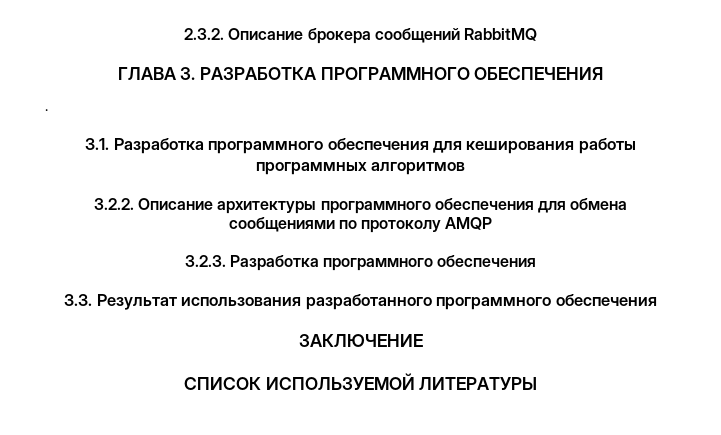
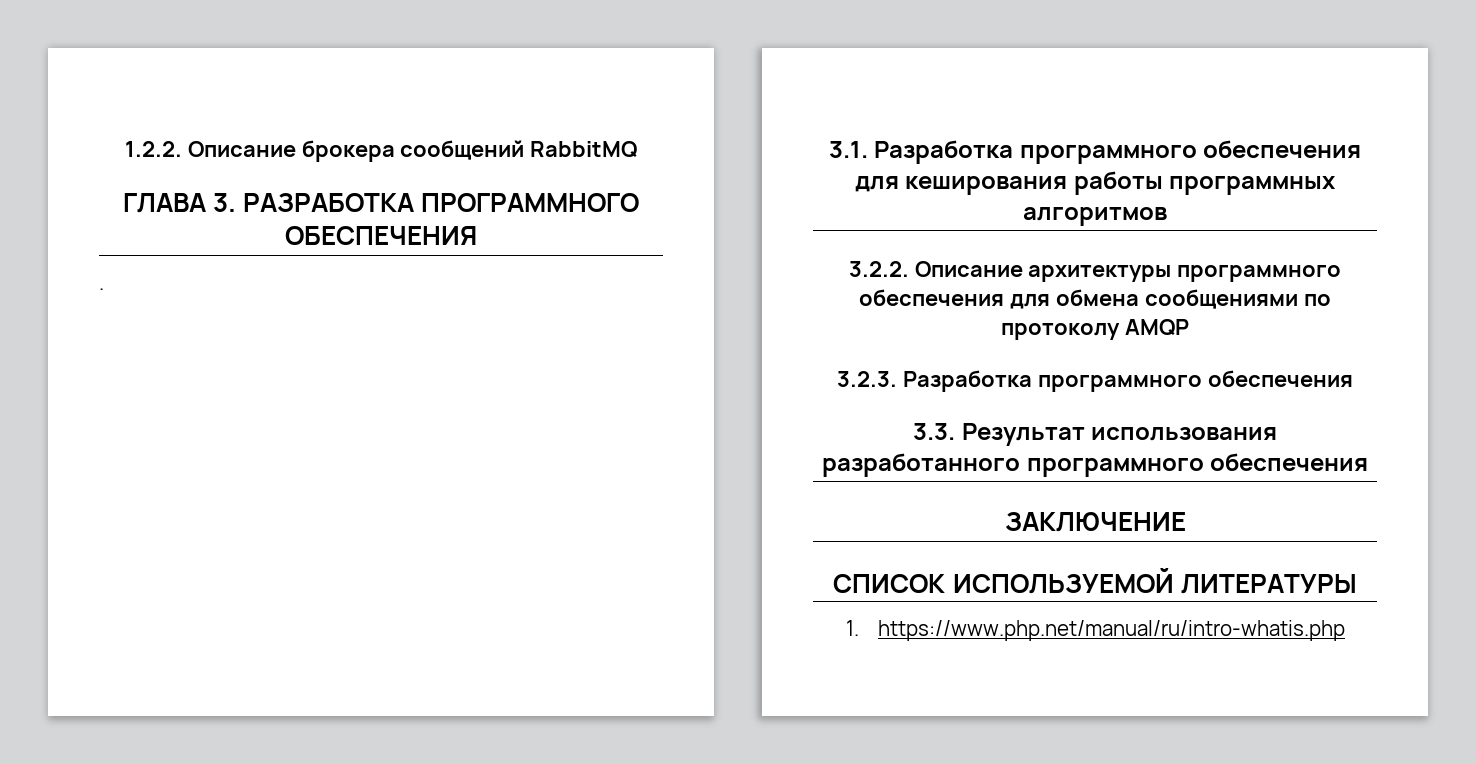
[183,28,224,40] 2.3.2. -> [124,141,182,157] 1.2.2.
(538, 383) none -> [845,620,1346,641] // 1. https://www.php.net/manual/ru/intro-whatis.php

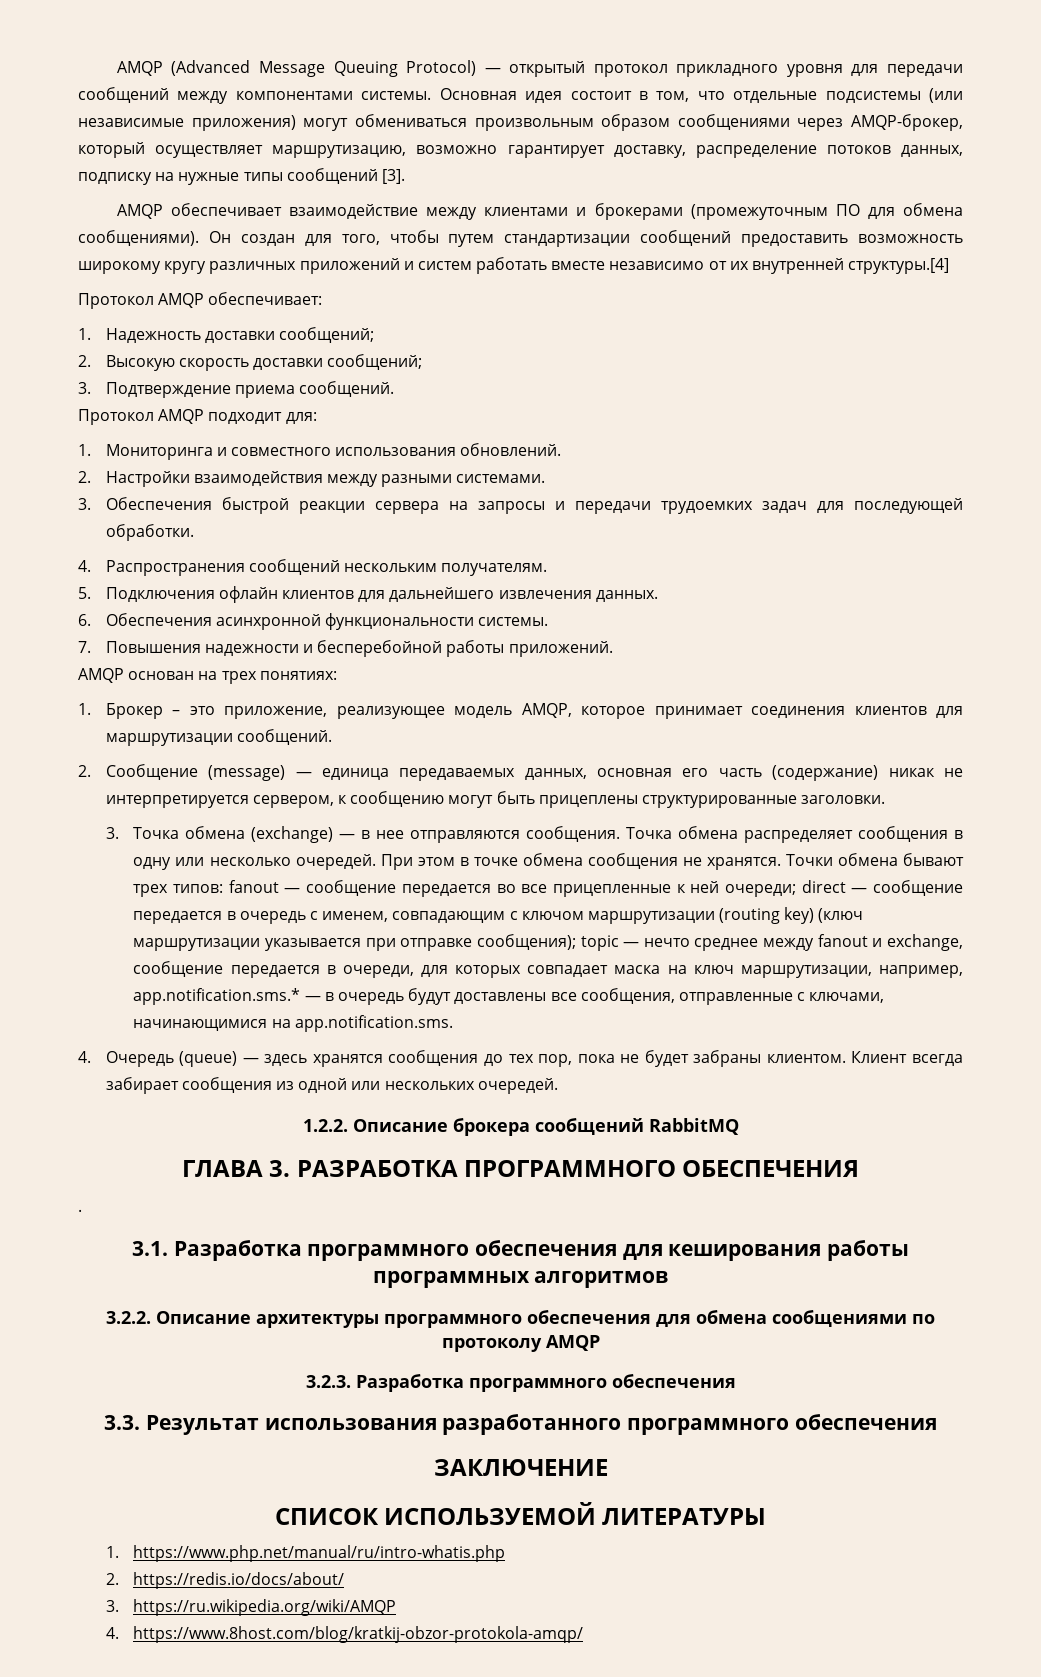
(124, 149) none -> [116,60,963,77] [78,87,963,104] [78,114,963,131] [78,142,963,158] [78,168,405,185] [116,203,963,220] [78,230,963,247] [78,257,950,274] [78,292,323,309] [78,327,375,343] [78,354,423,371] [78,381,395,398] [78,409,317,425] [78,443,562,460] [78,471,546,487] [78,497,963,514] [105,524,194,541] [78,559,548,576] [78,586,658,603] [78,613,549,630] [78,640,613,657] [78,668,337,684] [78,703,964,719] [105,729,332,746] [78,764,963,781] [105,791,886,808] [105,826,964,843] [133,853,964,870] [133,880,964,897] [133,907,864,924] [133,934,963,951] [133,961,964,978] [133,988,885,1005] [133,1015,453,1032] [78,1050,963,1067] [105,1077,558,1094] AMQP (Advanced Message Queuing Protocol) — открытый протокол прикладного уровня для передачи сообщений между компонентами системы. Основная идея состоит в том, что отдельные подсистемы (или независимые приложения) могут обмениваться произвольным образом сообщениями через AMQP-брокер, который осуществляет маршрутизацию, возможно гарантирует доставку, распределение потоков данных, подписку на нужные типы сообщений [3]. // AMQP обеспечивает взаимодействие между клиентами и брокерами (промежуточным ПО для обмена сообщениями). Он создан для того, чтобы путем стандартизации сообщений предоставить возможность широкому кругу различных приложений и систем работать вместе независимо от их внутренней структуры.[4] // Протокол AMQP обеспечивает: // 1. Надежность доставки сообщений; // 2. Высокую скорость доставки сообщений; // 3. Подтверждение приема сообщений. // Протокол AMQP подходит для: // 1. Мониторинга и совместного использования обновлений. // 2. Настройки взаимодействия между разными системами. // 3. Обеспечения быстрой реакции сервера на запросы и передачи трудоемких задач для последующей обработки. // 4. Распространения сообщений нескольким получателям. // 5. Подключения офлайн клиентов для дальнейшего извлечения данных. // 6. Обеспечения асинхронной функциональности системы. // 7. Повышения надежности и бесперебойной работы приложений. // AMQP основан на трех понятиях: // 1. Брокер – это приложение, реализующее модель AMQP, которое принимает соединения клиентов для маршрутизации сообщений. // 2. Сообщение (message) — единица передаваемых данных, основная его часть (содержание) никак не интерпретируется сервером, к сообщению могут быть прицеплены структурированные заголовки. // 3. Точка обмена (exchange) — в нее отправляются сообщения. Точка обмена распределяет сообщения в одну или несколько очередей. При этом в точке обмена сообщения не хранятся. Точки обмена бывают трех типов: fanout — сообщение передается во все прицепленные к ней очереди; direct — сообщение передается в очередь с именем, совпадающим с ключом маршрутизации (routing key) (ключ маршрутизации указывается при отправке сообщения); topic — нечто среднее между fanout и exchange, сообщение передается в очереди, для которых совпадает маска на ключ маршрутизации, например, app.notification.sms.* — в очередь будут доставлены все сообщения, отправленные с ключами, начинающимися на app.notification.sms. // 4. Очередь (queue) — здесь хранятся сообщения до тех пор, пока не будет забраны клиентом. Клиент всегда забирает сообщения из одной или нескольких очередей. //
(1346, 630) none -> [105,1572,345,1589] [105,1599,397,1616] [105,1626,584,1643] // 2. https://redis.io/docs/about/ // 3. https://ru.wikipedia.org/wiki/AMQP // 4. https://www.8host.com/blog/kratkij-obzor-protokola-amqp/

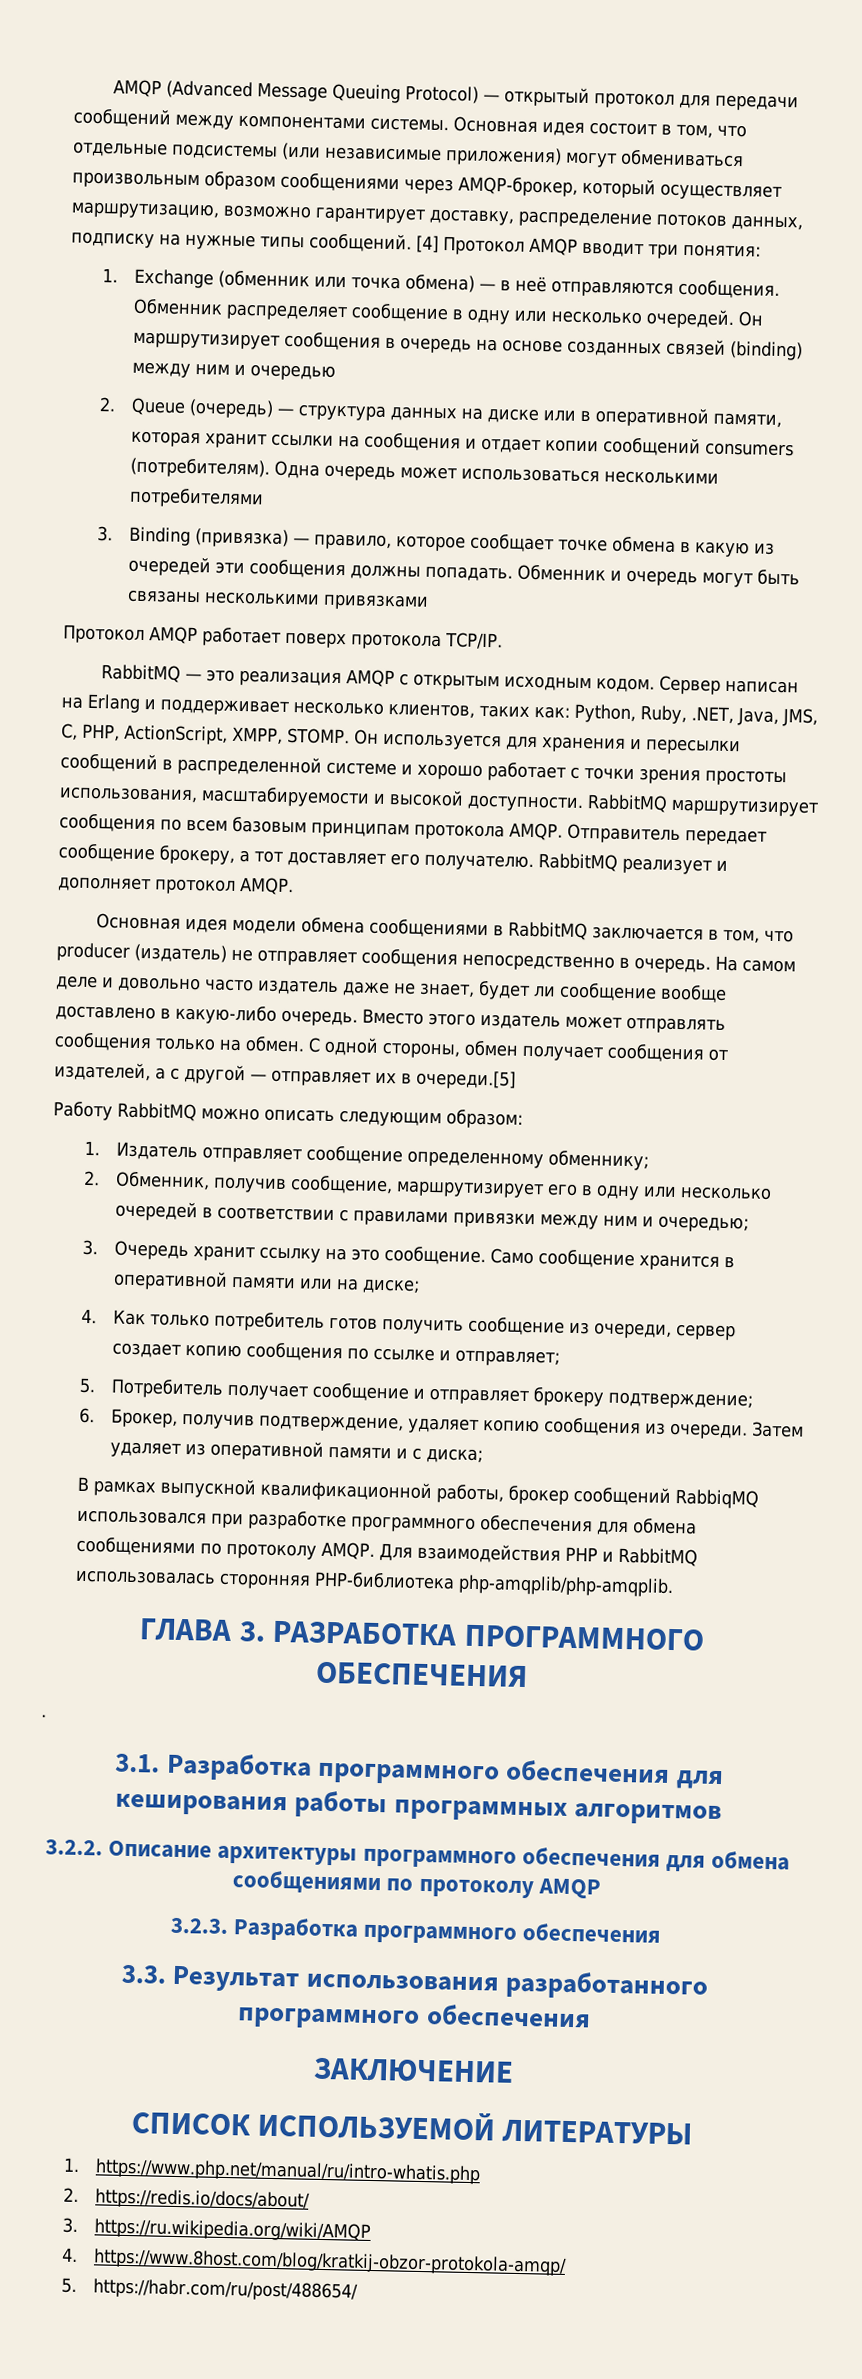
[676,64,843,77] прикладного уровня -> (675, 100) none
[286,168,405,184] [116,203,963,220] [78,230,963,247] [78,257,950,274] [78,292,323,309] [78,327,375,343] [78,354,423,371] [78,381,395,398] [78,409,317,425] [78,443,562,460] [78,471,546,487] [78,497,963,514] [105,524,194,541] [78,559,548,576] [78,586,658,603] [78,613,549,630] [78,640,613,657] [78,668,337,684] [78,703,964,719] [105,729,332,746] [78,764,963,781] [105,791,886,808] [105,826,405,843] сообщений [3]. // AMQP обеспечивает взаимодействие между клиентами и брокерами (промежуточным ПО для обмена сообщениями). Он создан для того, чтобы путем стандартизации сообщений предоставить возможность широкому кругу различных приложений и систем работать вместе независимо от их внутренней структуры.[4] // Протокол AMQP обеспечивает: // 1. Надежность доставки сообщений; // 2. Высокую скорость доставки сообщений; // 3. Подтверждение приема сообщений. // Протокол AMQP подходит для: // 1. Мониторинга и совместного использования обновлений. // 2. Настройки взаимодействия между разными системами. // 3. Обеспечения быстрой реакции сервера на запросы и передачи трудоемких задач для последующей обработки. // 4. Распространения сообщений нескольким получателям. // 5. Подключения офлайн клиентов для дальнейшего извлечения данных. // 6. Обеспечения асинхронной функциональности системы. // 7. Повышения надежности и бесперебойной работы приложений. // AMQP основан на трех понятиях: // 1. Брокер – это приложение, реализующее модель AMQP, которое принимает соединения клиентов для маршрутизации сообщений. // 2. Сообщение (message) — единица передаваемых данных, основная его часть (содержание) никак не интерпретируется сервером, к сообщению могут быть прицеплены структурированные заголовки. // 3. Точка обмена (exchange) — в нее -> [309,232,761,259] [101,268,547,293] сообщений. [4] Протокол AMQP вводит три понятия: // 1. Exchange (обменник или точка обмена) — в неё
[626,826,949,843] Точка обмена распределяет сообщения -> [132,298,449,323] Обменник распределяет сообщение
[380,853,964,870] [133,880,964,897] [133,907,864,924] [133,934,963,951] [133,961,964,978] [133,988,885,1005] [133,1015,453,1032] [78,1050,963,1067] [105,1077,558,1094] [302,1118,739,1136] При этом в точке обмена сообщения не хранятся. Точки обмена бывают трех типов: fanout — сообщение передается во все прицепленные к ней очереди; direct — сообщение передается в очередь с именем, совпадающим с ключом маршрутизации (routing key) (ключ маршрутизации указывается при отправке сообщения); topic — нечто среднее между fanout и exchange, сообщение передается в очереди, для которых совпадает маска на ключ маршрутизации, например, app.notification.sms.* — в очередь будут доставлены все сообщения, отправленные с ключами, начинающимися на app.notification.sms. // 4. Очередь (queue) — здесь хранятся сообщения до тех пор, пока не будет забраны клиентом. Клиент всегда забирает сообщения из одной или нескольких очередей. // 1.2.2. Описание брокера сообщений RabbitMQ -> [737,311,763,327] [132,331,803,361] [131,361,336,381] [98,397,782,429] [130,430,794,457] [129,457,719,485] [128,487,264,509] [96,526,775,558] [127,555,800,588] [126,589,429,611] [63,624,503,651] [100,664,799,695] [61,693,818,727] [61,723,741,756] [60,752,787,787] [59,786,818,817] [59,813,767,846] [58,843,728,875] [58,876,294,896] [95,913,794,944] [56,942,796,974] [56,975,727,1003] [55,1004,726,1034] [54,1032,728,1063] [54,1061,516,1090] [53,1101,523,1129] [83,1140,649,1171] [83,1170,772,1201] [114,1200,749,1233] [81,1239,735,1271] [112,1269,420,1294] [80,1308,736,1341] [111,1342,560,1367] [78,1377,753,1410] [78,1407,804,1440] [109,1439,483,1464] [76,1476,759,1509] [76,1509,697,1536] [75,1536,698,1567] [74,1569,674,1598] Он маршрутизирует сообщения в очередь на основе созданных связей (binding) между ним и очередью // 2. Queue (очередь) — структура данных на диске или в оперативной памяти, которая хранит ссылки на сообщения и отдает копии сообщений consumers (потребителям). Одна очередь может использоваться несколькими потребителями // 3. Binding (привязка) — правило, которое сообщает точке обмена в какую из очередей эти сообщения должны попадать. Обменник и очередь могут быть связаны несколькими привязками // Протокол AMQP работает поверх протокола TCP/IP. // RabbitMQ — это реализация AMQP с открытым исходным кодом. Сервер написан на Erlang и поддерживает несколько клиентов, таких как: Python, Ruby, .NET, Java, JMS, C, PHP, ActionScript, XMPP, STOMP. Он используется для хранения и пересылки сообщений в распределенной системе и хорошо работает с точки зрения простоты использования, масштабируемости и высокой доступности. RabbitMQ маршрутизирует сообщения по всем базовым принципам протокола AMQP. Отправитель передает сообщение брокеру, а тот доставляет его получателю. RabbitMQ реализует и дополняет протокол AMQP. // Основная идея модели обмена сообщениями в RabbitMQ заключается в том, что producer (издатель) не отправляет сообщения непосредственно в очередь. На самом деле и довольно часто издатель даже не знает, будет ли сообщение вообще доставлено в какую-либо очередь. Вместо этого издатель может отправлять сообщения только на обмен. С одной стороны, обмен получает сообщения от издателей, а с другой — отправляет их в очереди.[5] // Работу RabbitMQ можно описать следующим образом: // 1. Издатель отправляет сообщение определенному обменнику; // 2. Обменник, получив сообщение, маршрутизирует его в одну или несколько очередей в соответствии с правилами привязки между ним и очередью; // 3. Очередь хранит ссылку на это сообщение. Само сообщение хранится в оперативной памяти или на диске; // 4. Как только потребитель готов получить сообщение из очереди, сервер создает копию сообщения по ссылке и отправляет; // 5. Потребитель получает сообщение и отправляет брокеру подтверждение; // 6. Брокер, получив подтверждение, удаляет копию сообщения из очереди. Затем удаляет из оперативной памяти и с диска; // В рамках выпускной квалификационной работы, брокер сообщений RabbiqMQ использовался при разработке программного обеспечения для обмена сообщениями по протоколу AMQP. Для взаимодействия PHP и RabbitMQ использовалась сторонняя PHP-библиотека php-amqplib/php-amqplib.
(584, 1634) none -> [60,2277,358,2302] // 5. https://habr.com/ru/post/488654/

